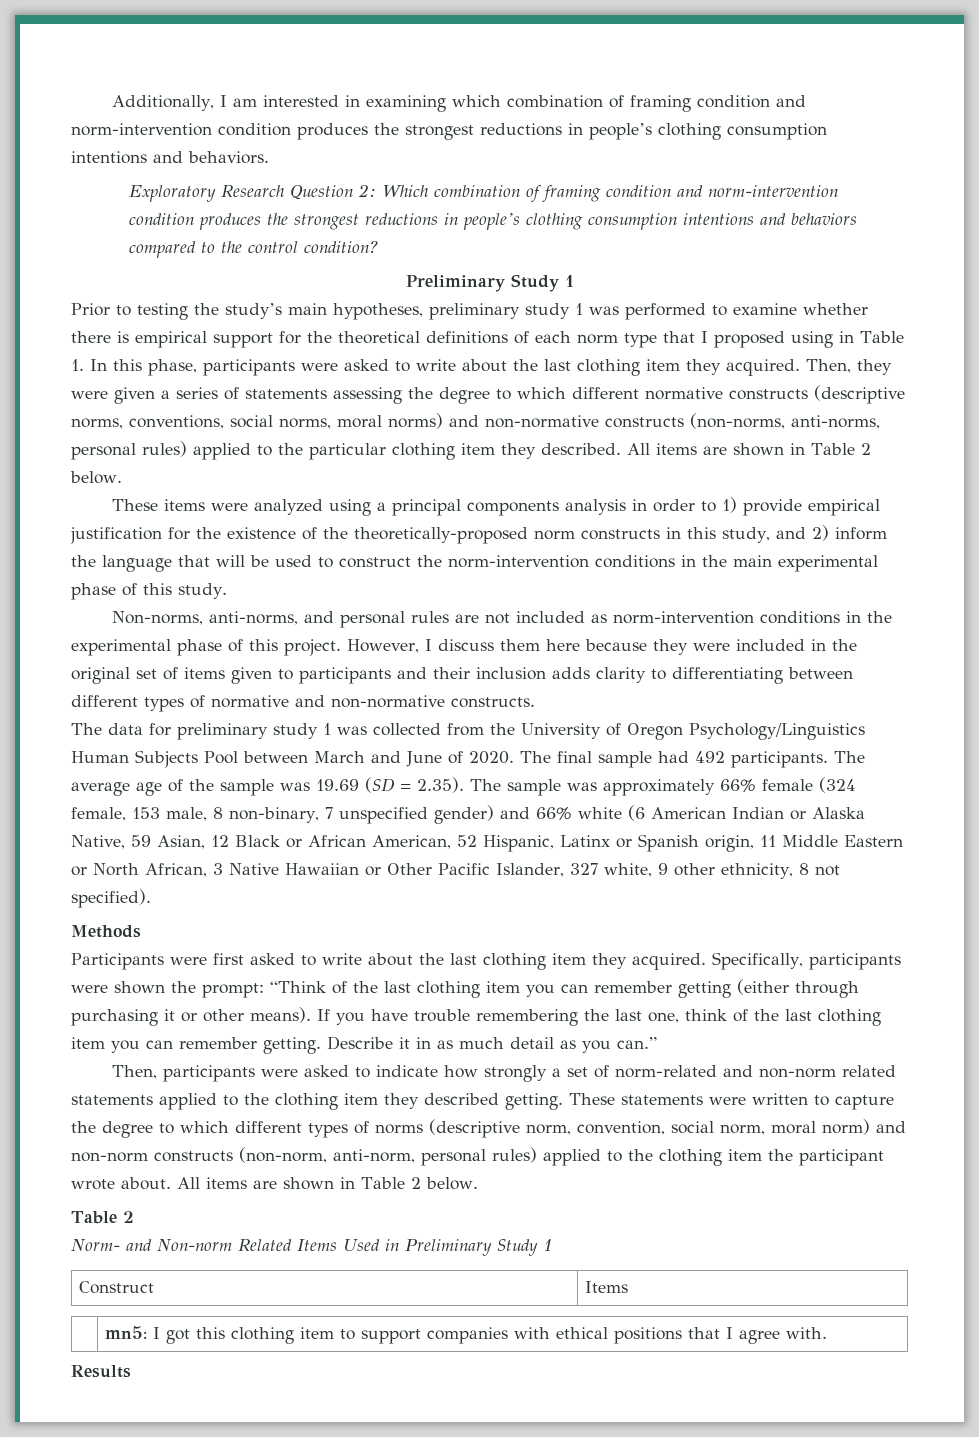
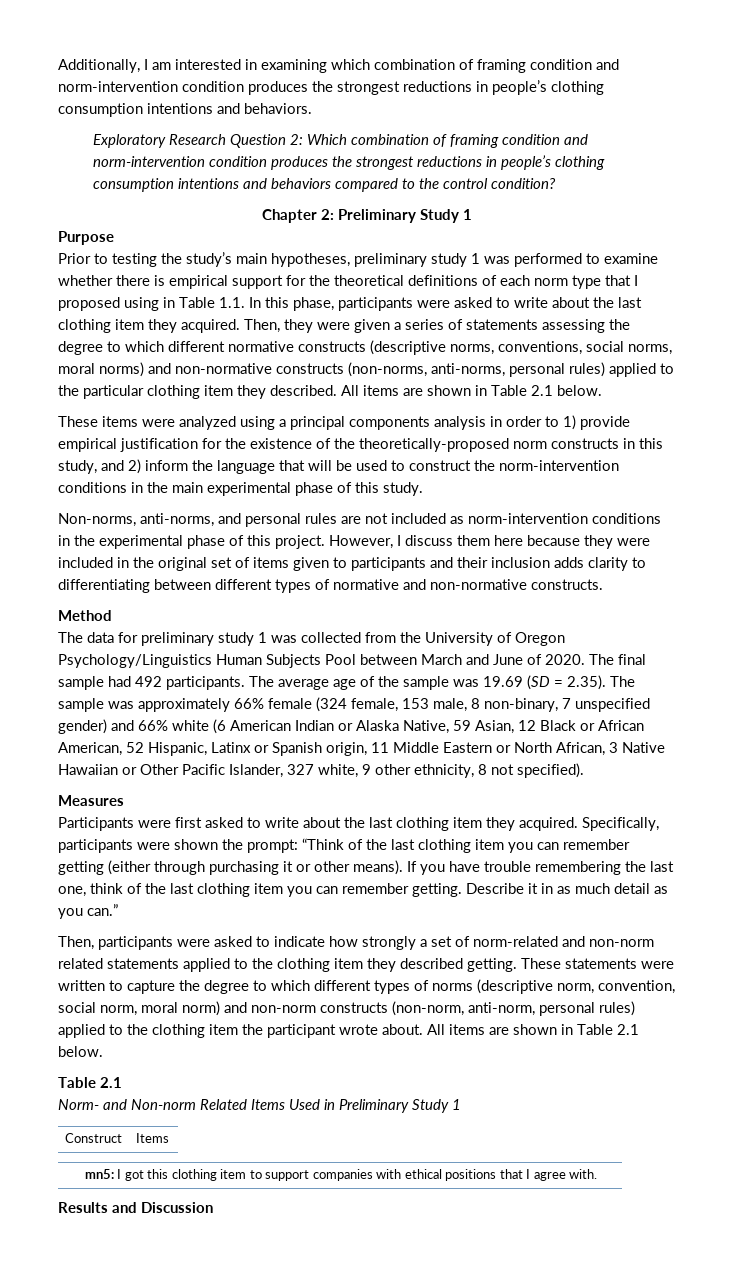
[405,274,574,292] Preliminary Study 1 -> [262,209,472,223] [58,231,114,245] Chapter 2: Preliminary Study 1 // Purpose
[71,359,84,371] 1. -> [219,297,245,308] 1.1.
[860,443,871,455] 2 -> [531,385,553,396] 2.1
(535, 702) none -> [58,610,112,621] // Method
[71,925,141,938] Methods -> [58,795,124,806] Measures
[410,1177,421,1189] 2 -> [617,1024,639,1035] 2.1
[122,1211,134,1223] 2 -> [100,1077,122,1088] 2.1
(131, 1371) none -> [112,1202,213,1213] and Discussion

